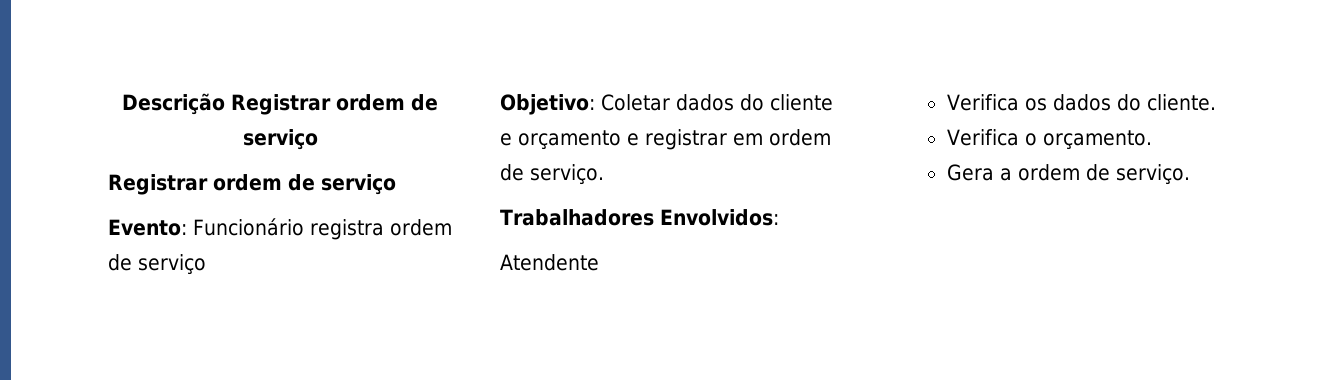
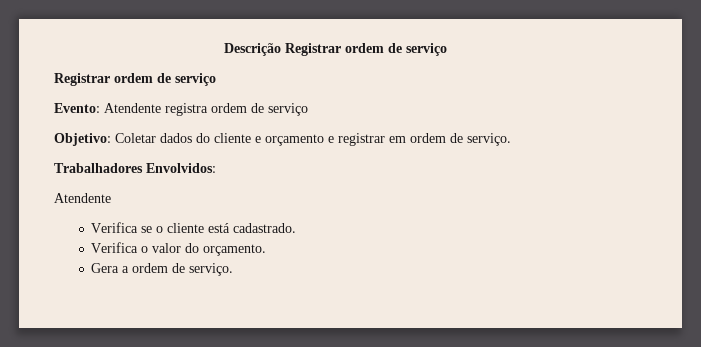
[193,218,304,236] Funcionário -> [104,103,161,113] Atendente
[1024,94,1216,111] os dados do cliente. -> [141,223,297,233] se o cliente está cadastrado.
(1037, 139) none -> [152,243,200,253] valor do

